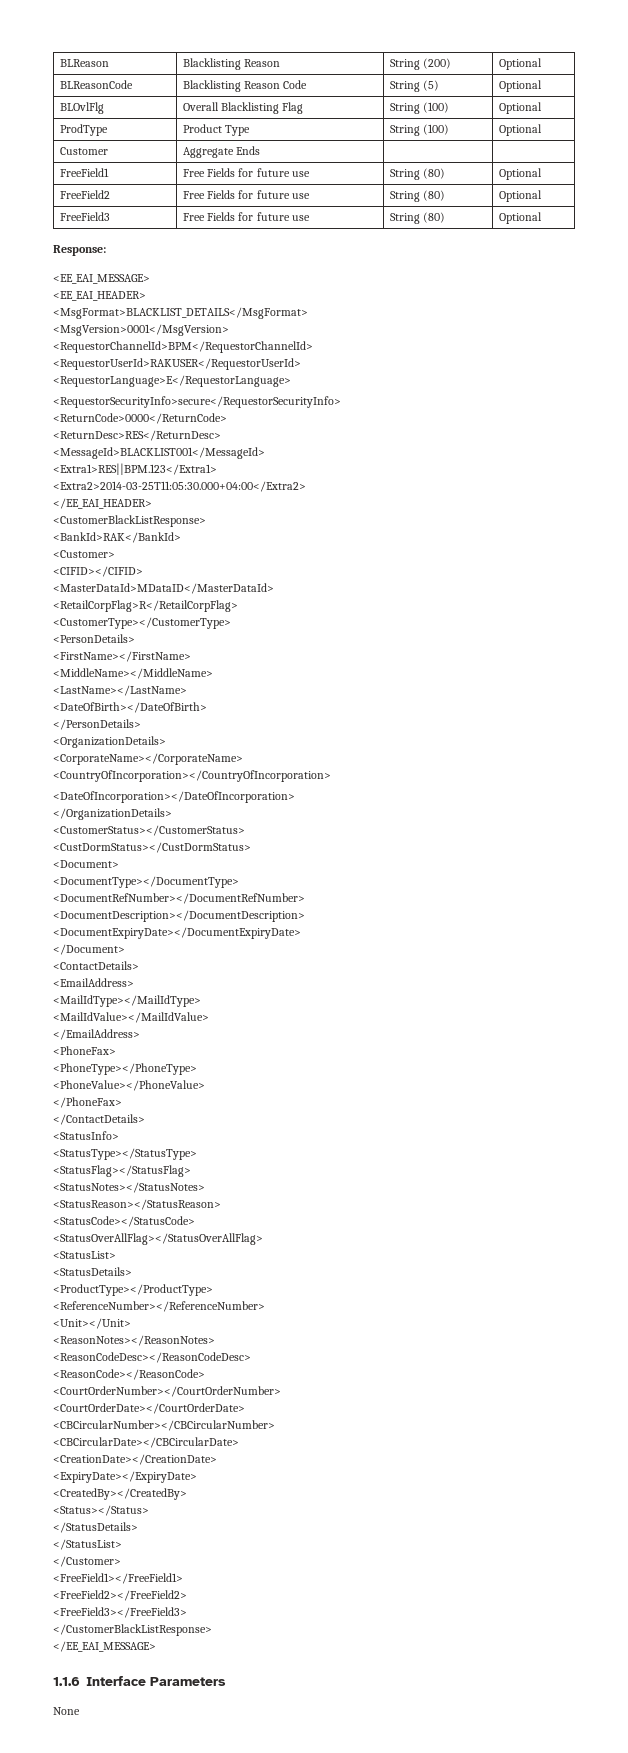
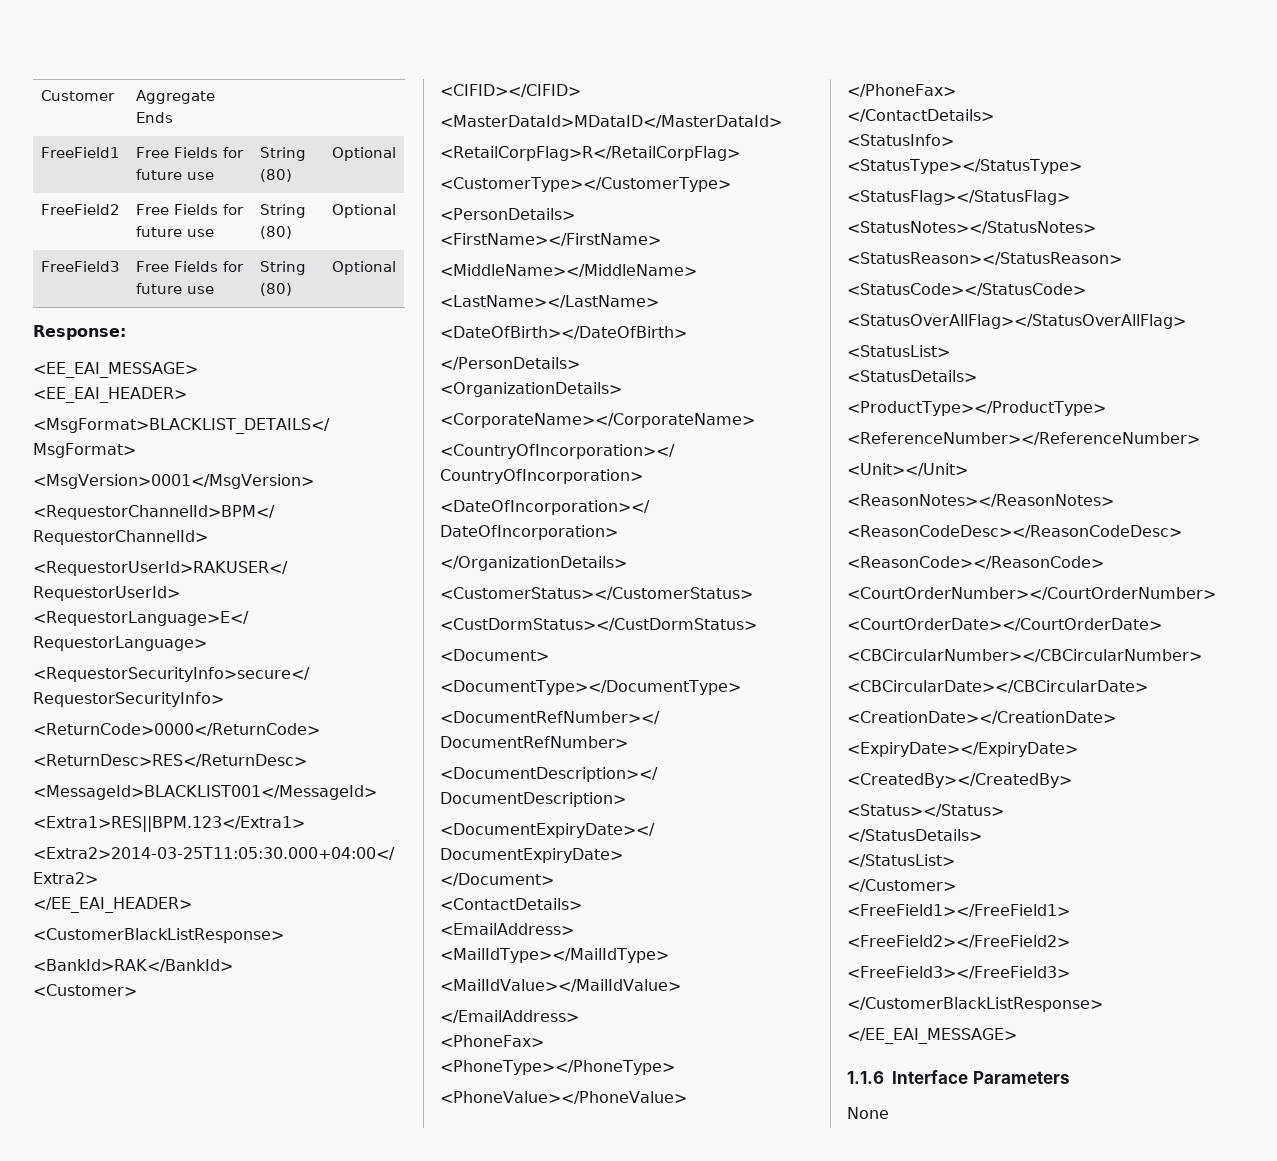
[59,59,109,67] [182,58,281,70] [389,58,452,70] [498,58,542,70] [59,80,133,89] [182,80,308,92] [389,80,440,92] [498,80,542,92] [59,102,104,114] [182,102,304,114] [389,102,450,114] [498,102,542,114] [59,124,108,136] [182,124,251,136] [389,124,450,136] [498,124,542,136] BLReason | Blacklisting Reason | String (200) | Optional // BLReasonCode | Blacklisting Reason Code | String (5) | Optional // BLOvlFlg | Overall Blacklisting Flag | String (100) | Optional // ProdType | Product Type | String (100) | Optional // -> (40, 95) none

